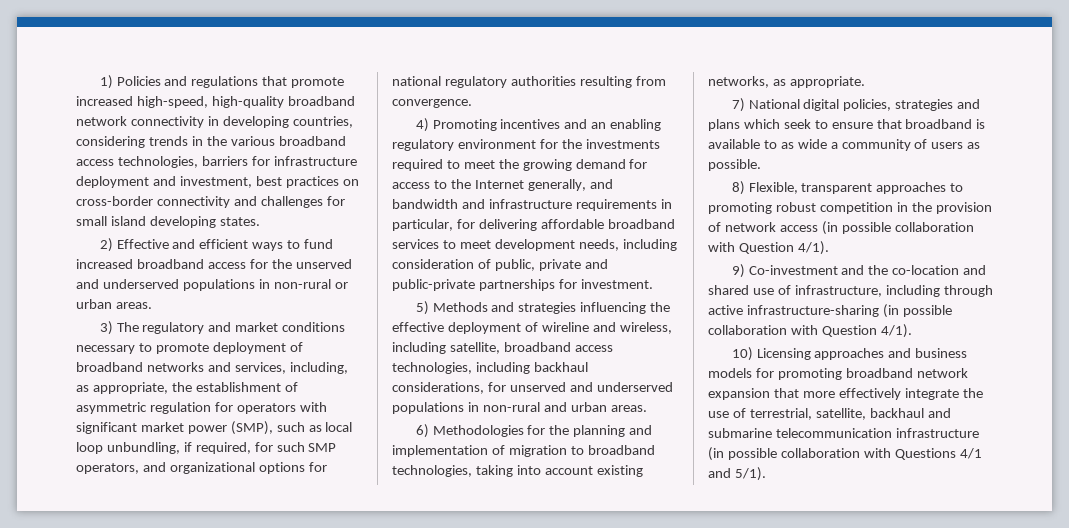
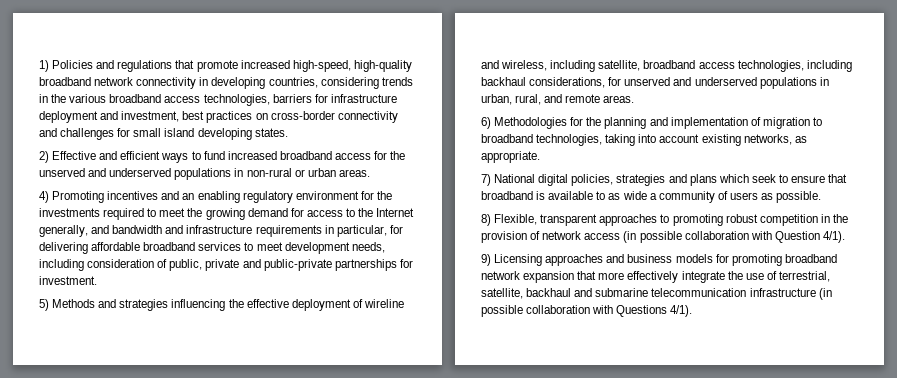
[99,321,346,335] [76,342,303,354] [76,362,348,374] [76,382,298,394] [76,402,327,414] [76,421,353,435] [76,442,337,454] [76,462,327,474] [392,76,666,88] [392,99,472,108] // 3) The regulatory and market conditions necessary to promote deployment of broadband networks and services, including, as appropriate, the establishment of asymmetric regulation for operators with significant market power (SMP), such as local loop unbundling, if required, for such SMP operators, and organizational options for national regulatory authorities resulting from convergence. -> (370, 173) none
[482,402,607,412] non-rural and urban -> [481,94,601,105] urban, rural, and remote
[748,265,987,275] [708,285,993,297] [708,304,952,318] [708,324,912,338] [731,347,753,361] Co-investment and the co-location and shared use of infrastructure, including through active infrastructure-sharing (in possible collaboration with Question 4/1). // 10) -> (491, 260) none
[959,448,982,459] [708,467,766,481] 4/1 and 5/1). -> [670,305,693,317] 4/1).

